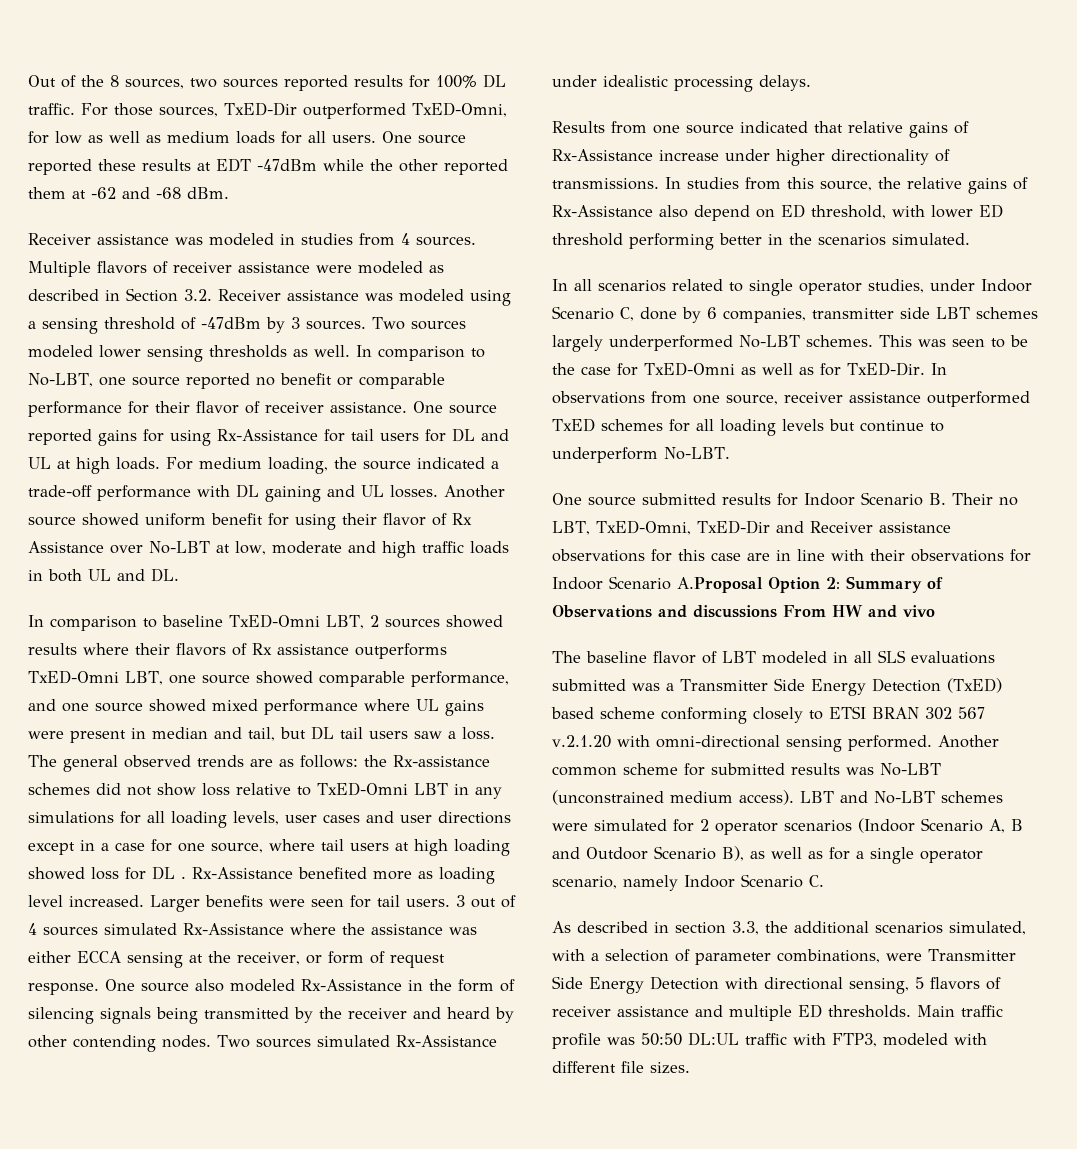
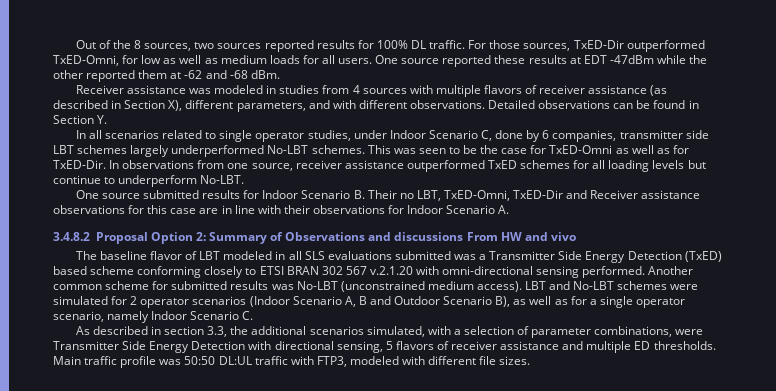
[416,236,476,246] [28,261,444,277] [28,288,511,306] [28,317,466,334] [28,345,485,362] [28,373,445,389] [28,401,497,417] [28,428,509,446] [28,457,499,474] [28,484,505,502] [28,513,472,530] [28,541,509,558] [28,568,179,582] [28,614,503,631] [28,643,447,659] [28,670,509,687] [28,699,484,716] [28,726,495,743] [28,755,490,772] [28,782,502,799] [28,811,511,828] [28,839,510,856] [28,866,495,884] [28,895,516,912] [28,923,477,936] [28,951,445,968] [28,979,515,995] [28,1007,514,1024] [28,1035,497,1052] [552,75,811,92] [552,121,969,138] [552,149,950,166] [552,177,1028,194] [552,204,1003,221] [552,233,970,250] sources. Multiple flavors of receiver assistance were modeled as described in Section 3.2. Receiver assistance was modeled using a sensing threshold of -47dBm by 3 sources. Two sources modeled lower sensing thresholds as well. In comparison to No-LBT, one source reported no benefit or comparable performance for their flavor of receiver assistance. One source reported gains for using Rx-Assistance for tail users for DL and UL at high loads. For medium loading, the source indicated a trade-off performance with DL gaining and UL losses. Another source showed uniform benefit for using their flavor of Rx Assistance over No-LBT at low, moderate and high traffic loads in both UL and DL. // In comparison to baseline TxED-Omni LBT, 2 sources showed results where their flavors of Rx assistance outperforms TxED-Omni LBT, one source showed comparable performance, and one source showed mixed performance where UL gains were present in median and tail, but DL tail users saw a loss. The general observed trends are as follows: the Rx-assistance schemes did not show loss relative to TxED-Omni LBT in any simulations for all loading levels, user cases and user directions except in a case for one source, where tail users at high loading showed loss for DL . Rx-Assistance benefited more as loading level increased. Larger benefits were seen for tail users. 3 out of 4 sources simulated Rx-Assistance where the assistance was either ECCA sensing at the receiver, or form of request response. One source also modeled Rx-Assistance in the form of silencing signals being transmitted by the receiver and heard by other contending nodes. Two sources simulated Rx-Assistance under idealistic processing delays. // Results from one source indicated that relative gains of Rx-Assistance increase under higher directionality of transmissions. In studies from this source, the relative gains of Rx-Assistance also depend on ED threshold, with lower ED threshold performing better in the scenarios simulated. -> [362,85,668,97] [53,100,699,112] [53,115,108,124] sources with multiple flavors of receiver assistance (as described in Section X), different parameters, and with different observations. Detailed observations can be found in Section Y.
[677,577,763,593] A.Proposal -> [498,205,510,214] [53,232,148,244] A. // 3.4.8.2 Proposal

